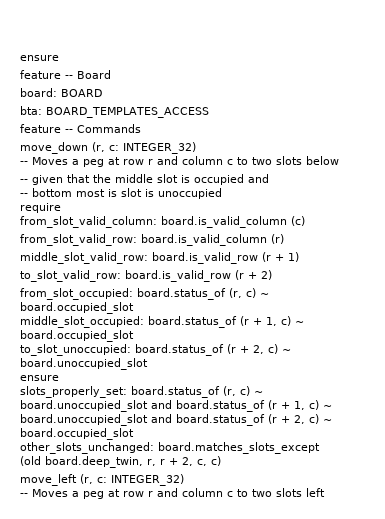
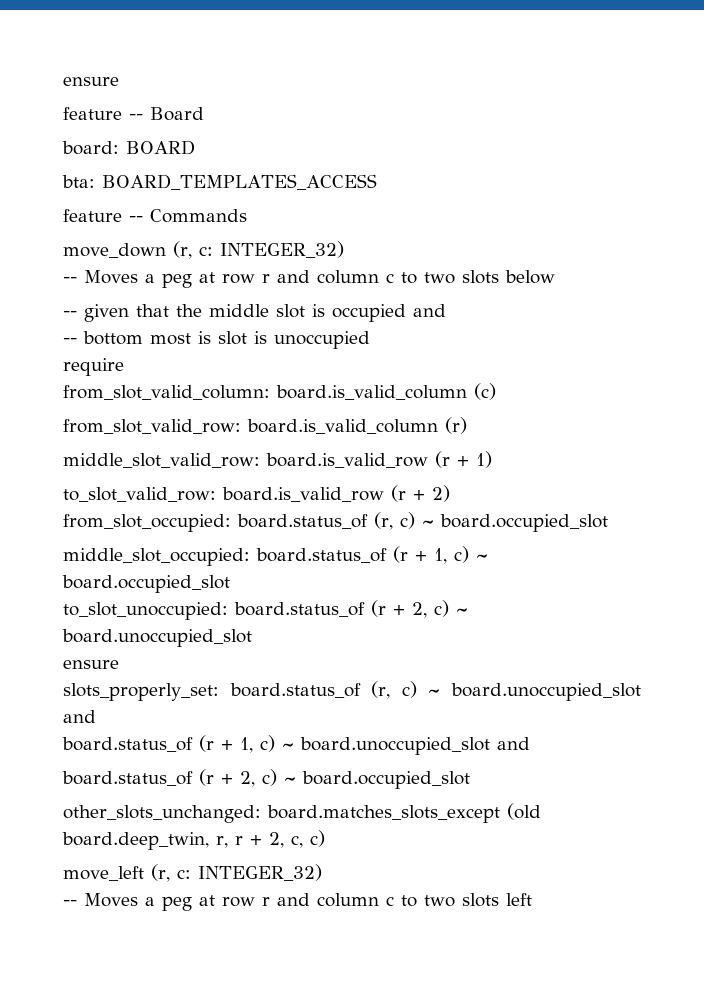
(172, 404) none -> (96, 716) //
(172, 418) none -> (530, 743) //

